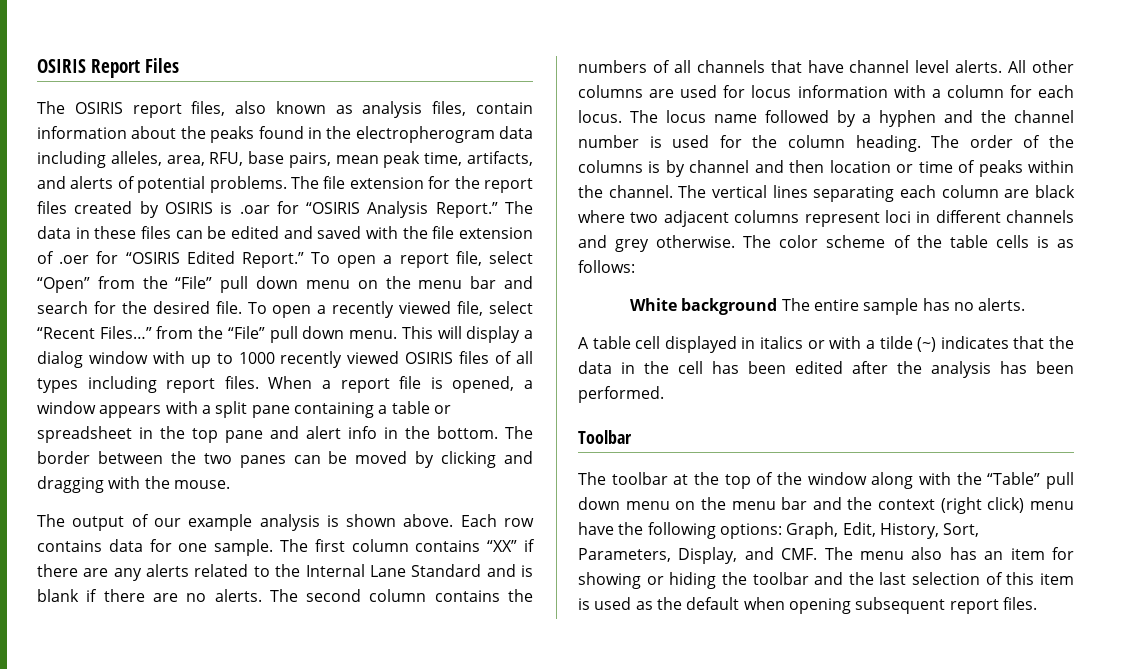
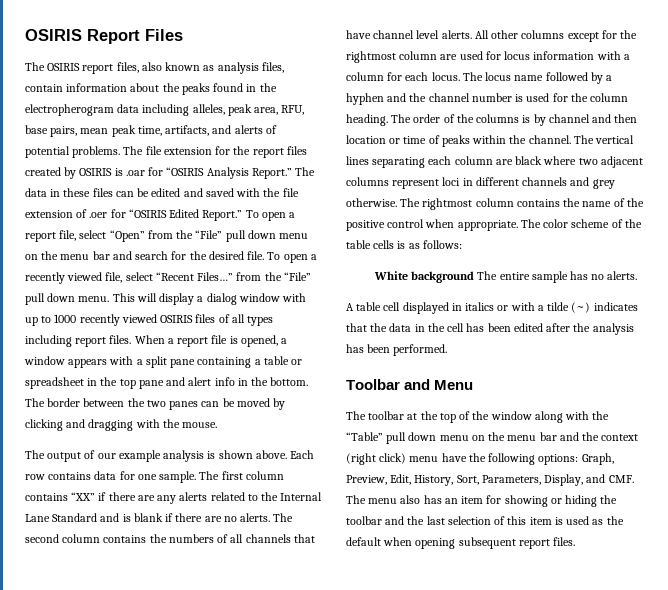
(162, 158) none -> [227,104,252,116] peak
(643, 91) none -> [567,30,638,42] [346,51,438,63] except for the rightmost column
(772, 241) none -> [422,198,644,210] [346,219,541,231] rightmost column contains the name of the positive control when appropriate. The
(632, 437) none -> [404,379,474,390] and Menu
(839, 530) none -> [346,475,387,485] Preview,

